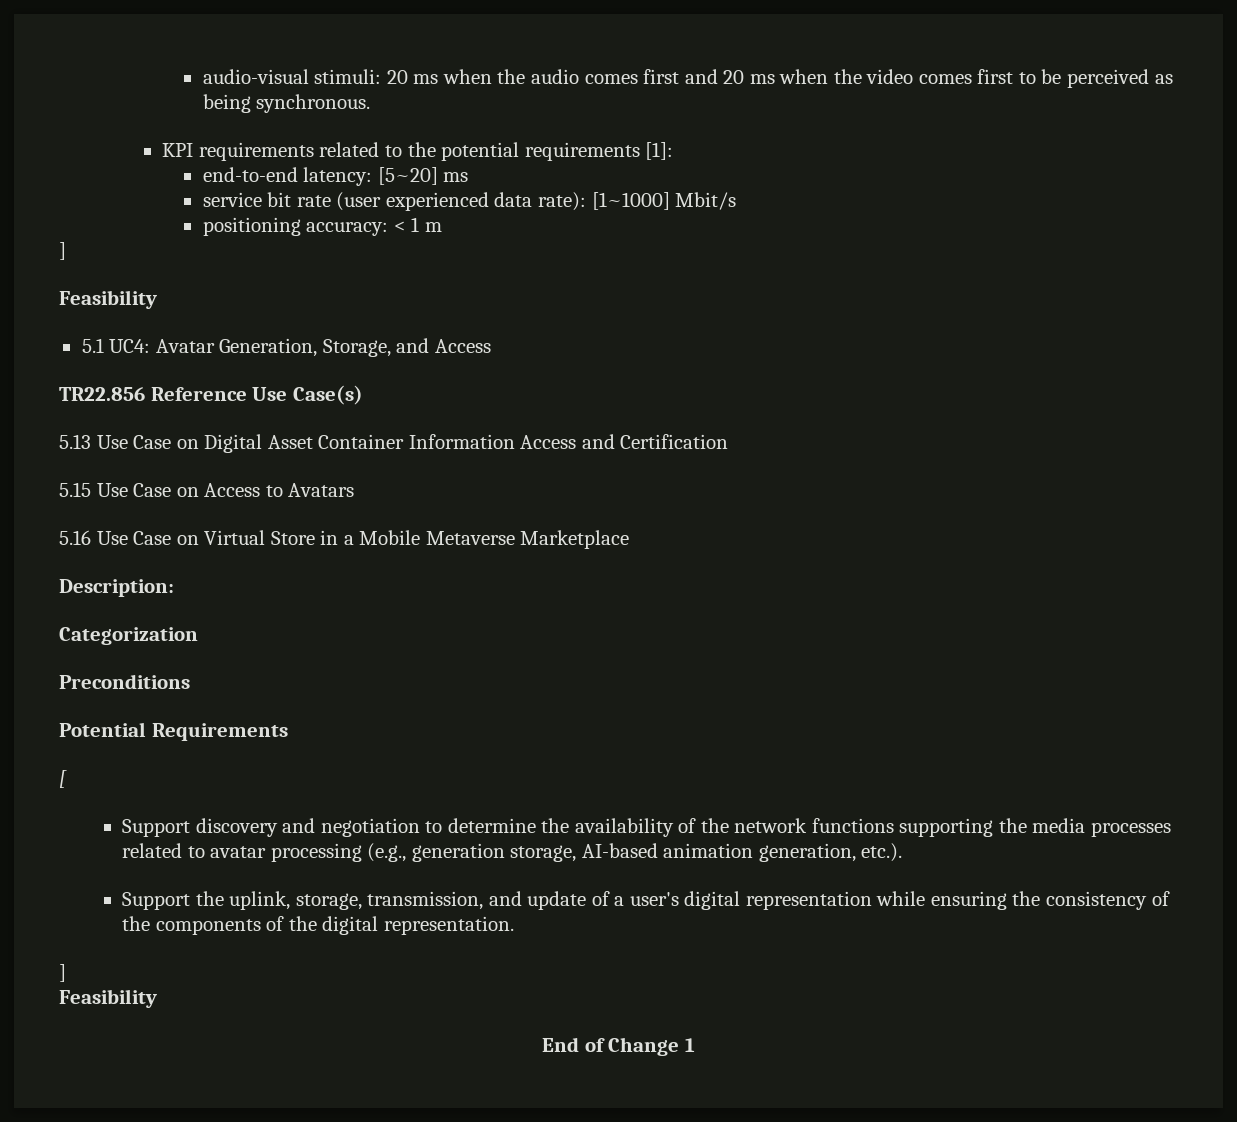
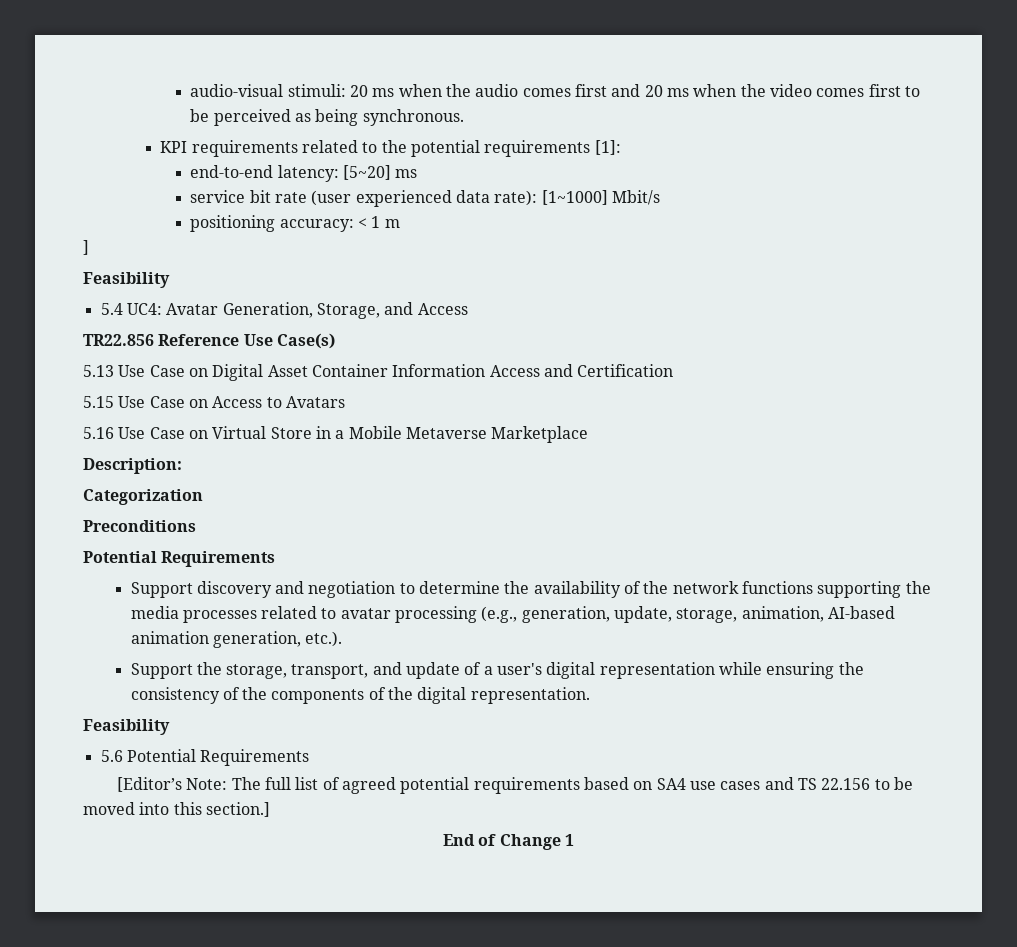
[81,338,104,353] 5.1 -> [100,303,123,315] 5.4
[59,770,67,788] // [ -> (276, 559) none
[411,843,577,862] generation storage, -> [521,606,824,623] generation, update, storage, animation,
[229,891,484,910] uplink, storage, transmission, -> [226,664,369,679] storage, transport,
[59,964,66,982] [59,989,157,1008] ] // Feasibility -> [83,719,170,735] [100,749,310,766] [117,777,913,794] [83,802,270,817] Feasibility // 5.6 Potential Requirements // [Editor’s Note: The full list of agreed potential requirements based on SA4 use cases and TS 22.156 to be moved into this section.]

